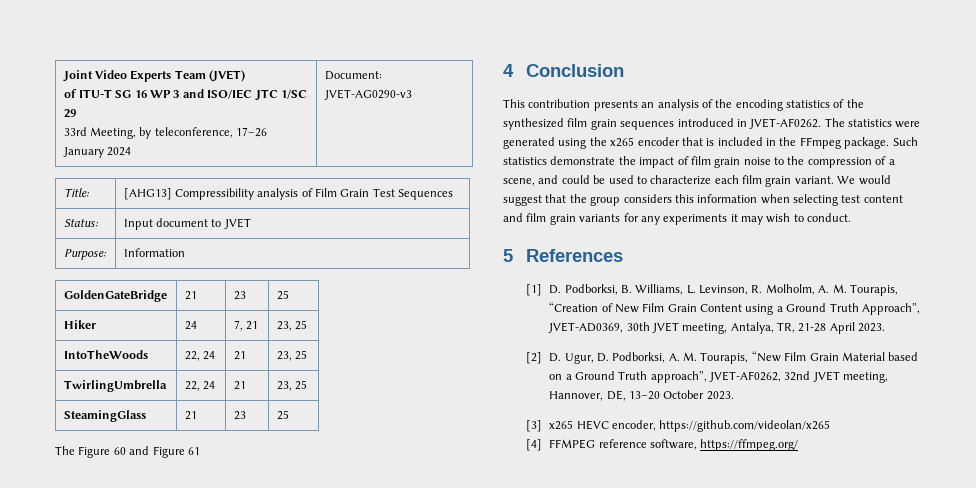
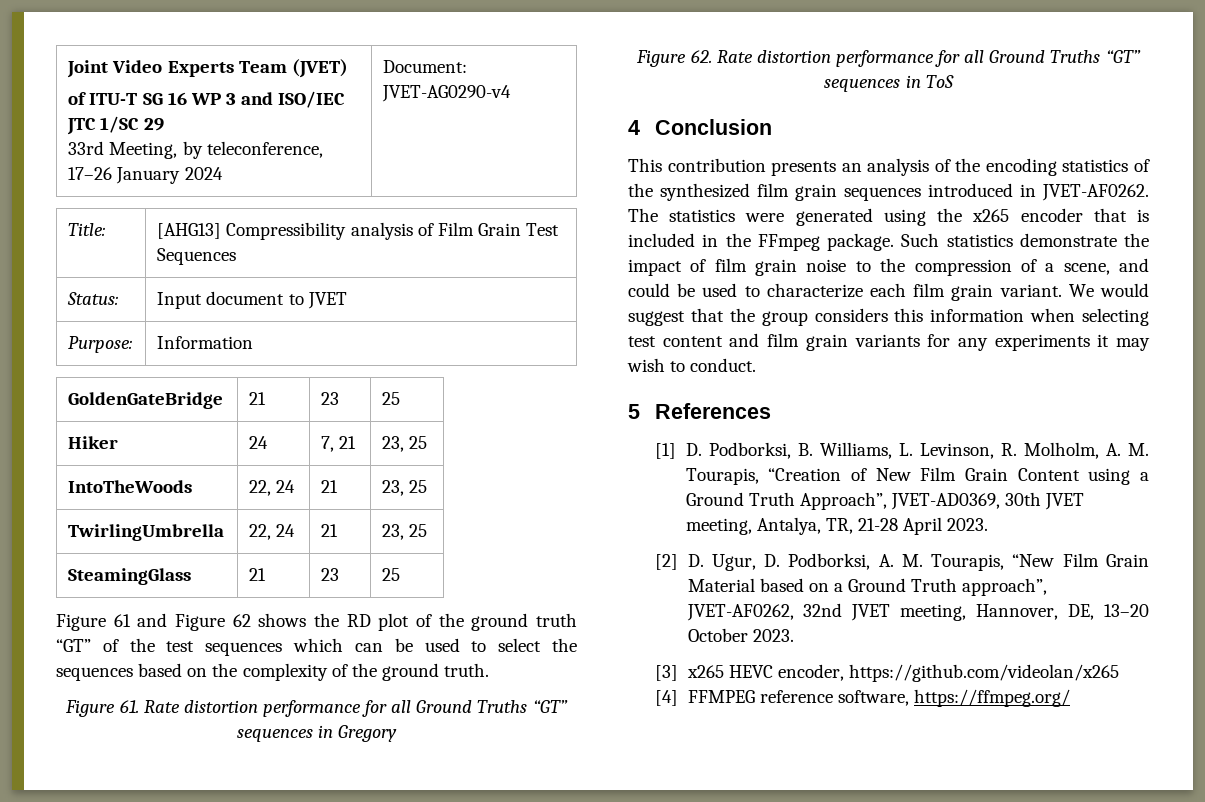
[323,89,412,100] JVET-AG0290-v3 -> [382,85,512,102] JVET-AG0290-v4
[55,446,200,458] The Figure 60 and Figure 61 -> [56,613,577,631] [56,638,577,656] [56,663,490,681] [65,700,568,717] [236,725,398,742] [636,50,1141,67] [824,75,954,92] Figure 61 and Figure 62 shows the RD plot of the ground truth “GT” of the test sequences which can be used to select the sequences based on the complexity of the ground truth. // Figure 61. Rate distortion performance for all Ground Truths “GT” sequences in Gregory // Figure 62. Rate distortion performance for all Ground Truths “GT” sequences in ToS

